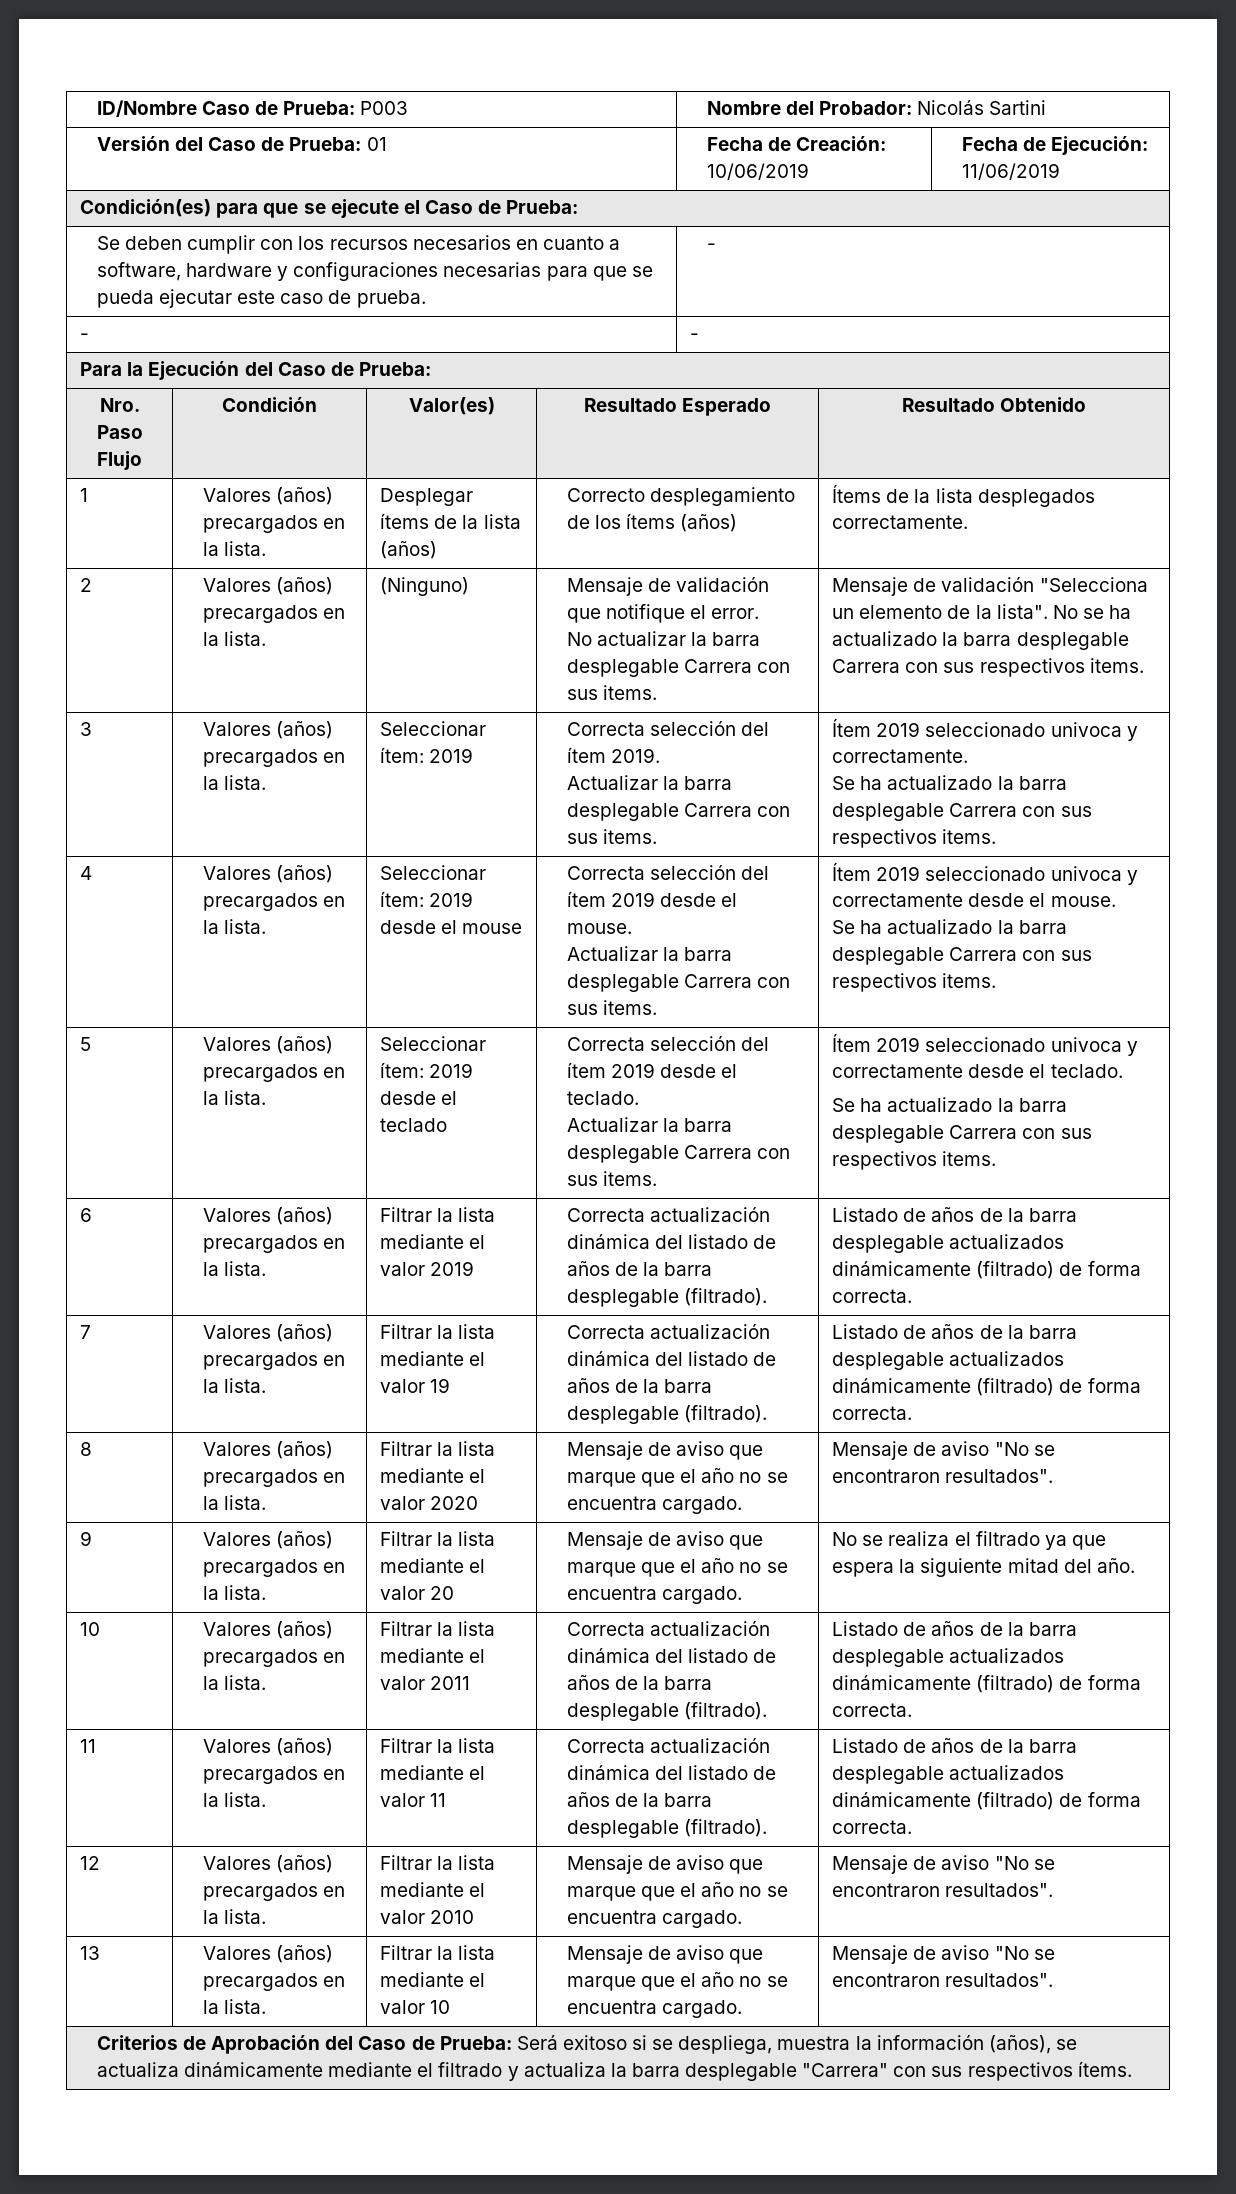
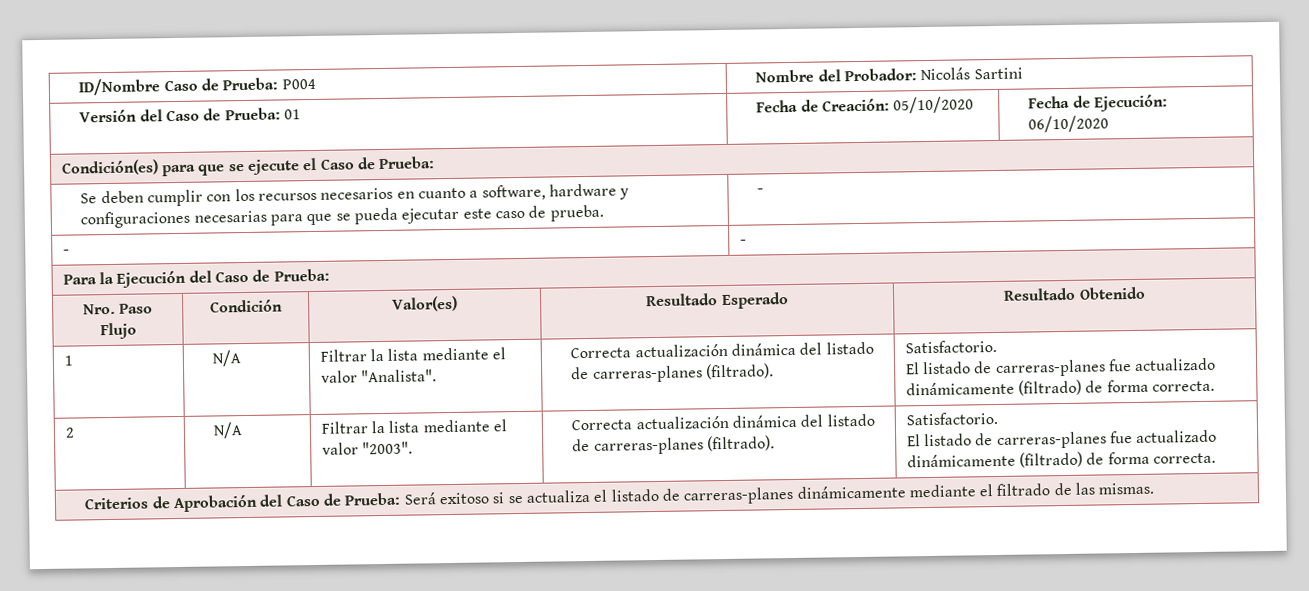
[360,101,409,115] P003 -> [281,78,316,90] P004
[706,163,809,180] 10/06/2019 -> [893,96,975,114] 05/10/2020
[961,163,1060,180] 11/06/2019 -> [1028,115,1110,133] 06/10/2020
[202,487,334,505] [202,515,346,533] [202,541,267,556] [380,488,474,506] [380,513,521,529] [380,541,438,559] [566,487,796,506] [566,513,738,532] [832,484,1095,507] [832,515,969,529] [80,578,93,592] [202,577,334,595] [202,605,346,623] [202,631,267,646] [380,577,470,596] [566,577,770,596] [566,604,760,623] [566,631,761,646] [566,659,791,677] [566,685,658,700] [832,577,1148,596] [832,604,1132,619] [832,631,1129,650] [832,658,1144,677] [80,722,93,736] [202,721,334,739] [202,749,346,767] [202,775,267,790] [380,721,487,736] [380,747,474,763] [566,721,770,736] [566,747,661,763] [566,775,733,790] [566,803,791,821] [566,829,658,844] [832,718,1138,741] [832,749,969,763] [832,775,1067,790] [832,803,1092,821] [832,829,997,848] [80,866,93,880] [202,865,334,883] [202,893,346,911] [202,919,267,934] [380,865,487,880] [380,891,474,907] [380,920,523,934] [566,865,770,880] [566,891,738,907] [566,923,632,934] [566,946,733,961] [566,974,791,992] [566,1000,658,1015] [832,862,1138,885] [832,893,1116,907] [832,919,1067,934] [832,947,1092,965] [832,973,997,992] [80,1037,92,1051] [202,1036,334,1054] [202,1064,346,1082] [202,1090,267,1105] [380,1036,487,1051] [380,1062,474,1078] [380,1091,458,1105] [380,1118,448,1132] [566,1036,770,1051] [566,1062,738,1078] [566,1091,639,1105] [566,1117,733,1132] [566,1145,791,1163] [566,1171,658,1186] [832,1033,1138,1056] [832,1064,1123,1078] [832,1097,1067,1112] [832,1125,1092,1143] [832,1151,997,1170] [80,1208,93,1222] [202,1207,334,1225] [202,1235,346,1253] [202,1261,267,1276] [380,1207,496,1222] [380,1234,486,1249] [380,1261,475,1276] [566,1207,771,1222] [566,1234,777,1249] [566,1261,713,1276] [566,1288,768,1307] [832,1207,1077,1222] [832,1234,1065,1253] [832,1261,1141,1279] [832,1289,913,1303] [80,1325,92,1339] [202,1324,334,1342] [202,1352,346,1370] [202,1378,267,1393] [380,1324,496,1339] [380,1351,486,1366] [380,1378,451,1393] [566,1324,771,1339] [566,1351,777,1366] [566,1378,713,1393] [566,1405,768,1424] [832,1324,1077,1339] [832,1351,1065,1370] [832,1378,1141,1396] [832,1406,913,1420] [80,1442,93,1456] [202,1441,334,1459] [202,1469,346,1487] [202,1495,267,1510] [380,1441,496,1456] [380,1468,486,1483] [380,1496,479,1510] [566,1441,764,1460] [566,1468,788,1487] [566,1496,743,1514] [832,1441,1055,1460] [832,1469,1054,1483] [80,1531,93,1546] [202,1531,334,1549] [202,1559,346,1577] [202,1585,267,1600] [380,1531,496,1546] [380,1558,486,1573] [380,1586,455,1600] [566,1531,764,1550] [566,1558,788,1577] [566,1586,743,1604] [832,1531,1106,1550] [832,1558,1135,1577] [80,1622,101,1636] [202,1621,334,1639] [202,1649,346,1667] [202,1675,267,1690] [380,1621,496,1636] [380,1648,486,1663] [380,1676,471,1690] [566,1621,771,1636] [566,1648,777,1663] [566,1675,713,1690] [566,1702,768,1721] [832,1621,1077,1636] [832,1648,1065,1667] [832,1675,1141,1693] [832,1703,913,1717] [80,1739,97,1753] [202,1738,334,1756] [202,1766,346,1784] [202,1792,267,1807] [380,1738,496,1753] [380,1765,486,1780] [380,1793,447,1807] [566,1738,771,1753] [566,1765,777,1780] [566,1792,713,1807] [566,1819,768,1838] [832,1738,1077,1753] [832,1765,1065,1784] [832,1792,1141,1810] [832,1820,913,1834] [80,1856,101,1870] [202,1855,334,1873] [202,1883,346,1901] [202,1909,267,1924] [380,1855,496,1870] [380,1882,486,1897] [380,1910,475,1924] [566,1855,764,1874] [566,1882,788,1901] [566,1910,743,1928] [832,1855,1055,1874] [832,1883,1054,1897] [80,1946,101,1960] [202,1945,334,1963] [202,1973,346,1991] [202,1999,267,2014] [380,1945,496,1960] [380,1972,486,1987] [380,2000,451,2014] [566,1945,764,1964] [566,1972,788,1991] [566,2000,743,2018] [832,1945,1055,1964] [832,1973,1054,1987] Valores (años) precargados en la lista. | Desplegar ítems de la lista (años) | Correcto desplegamiento de los ítems (años) | Ítems de la lista desplegados correctamente. // 2 | Valores (años) precargados en la lista. | (Ninguno) | Mensaje de validación que notifique el error. // No actualizar la barra desplegable Carrera con sus items. | Mensaje de validación "Selecciona un elemento de la lista". No se ha actualizado la barra desplegable Carrera con sus respectivos items. // 3 | Valores (años) precargados en la lista. | Seleccionar ítem: 2019 | Correcta selección del ítem 2019. // Actualizar la barra desplegable Carrera con sus items. | Ítem 2019 seleccionado univoca y correctamente. // Se ha actualizado la barra desplegable Carrera con sus respectivos items. // 4 | Valores (años) precargados en la lista. | Seleccionar ítem: 2019 desde el mouse | Correcta selección del ítem 2019 desde el mouse. // Actualizar la barra desplegable Carrera con sus items. | Ítem 2019 seleccionado univoca y correctamente desde el mouse. // Se ha actualizado la barra desplegable Carrera con sus respectivos items. // 5 | Valores (años) precargados en la lista. | Seleccionar ítem: 2019 desde el teclado | Correcta selección del ítem 2019 desde el teclado. // Actualizar la barra desplegable Carrera con sus items. | Ítem 2019 seleccionado univoca y correctamente desde el teclado. // Se ha actualizado la barra desplegable Carrera con sus respectivos items. // 6 | Valores (años) precargados en la lista. | Filtrar la lista mediante el valor 2019 | Correcta actualización dinámica del listado de años de la barra desplegable (filtrado). | Listado de años de la barra desplegable actualizados dinámicamente (filtrado) de forma correcta. // 7 | Valores (años) precargados en la lista. | Filtrar la lista mediante el valor 19 | Correcta actualización dinámica del listado de años de la barra desplegable (filtrado). | Listado de años de la barra desplegable actualizados dinámicamente (filtrado) de forma correcta. // 8 | Valores (años) precargados en la lista. | Filtrar la lista mediante el valor 2020 | Mensaje de aviso que marque que el año no se encuentra cargado. | Mensaje de aviso "No se encontraron resultados". // 9 | Valores (años) precargados en la lista. | Filtrar la lista mediante el valor 20 | Mensaje de aviso que marque que el año no se encuentra cargado. | No se realiza el filtrado ya que espera la siguiente mitad del año. // 10 | Valores (años) precargados en la lista. | Filtrar la lista mediante el valor 2011 | Correcta actualización dinámica del listado de años de la barra desplegable (filtrado). | Listado de años de la barra desplegable actualizados dinámicamente (filtrado) de forma correcta. // 11 | Valores (años) precargados en la lista. | Filtrar la lista mediante el valor 11 | Correcta actualización dinámica del listado de años de la barra desplegable (filtrado). | Listado de años de la barra desplegable actualizados dinámicamente (filtrado) de forma correcta. // 12 | Valores (años) precargados en la lista. | Filtrar la lista mediante el valor 2010 | Mensaje de aviso que marque que el año no se encuentra cargado. | Mensaje de aviso "No se encontraron resultados". // 13 | Valores (años) precargados en la lista. | Filtrar la lista mediante el valor 10 | Mensaje de aviso que marque que el año no se encuentra cargado. | Mensaje de aviso "No se encontraron resultados". -> [212,350,242,367] [319,347,507,362] [320,369,438,383] [570,341,874,359] [571,363,775,383] [904,339,997,354] [905,357,1217,378] [905,379,1216,396] [64,427,75,438] [213,422,244,439] [320,419,508,434] [321,441,414,455] [571,413,875,431] [572,435,776,455] [905,411,998,426] [906,429,1218,450] [906,451,1217,468] N/A | Filtrar la lista mediante el valor "Analista". | Correcta actualización dinámica del listado de carreras-planes (filtrado). | Satisfactorio. // El listado de carreras-planes fue actualizado dinámicamente (filtrado) de forma correcta. // 2 | N/A | Filtrar la lista mediante el valor "2003". | Correcta actualización dinámica del listado de carreras-planes (filtrado). | Satisfactorio. // El listado de carreras-planes fue actualizado dinámicamente (filtrado) de forma correcta.
[678,2035,1077,2054] [96,2061,1132,2081] despliega, muestra la información (años), se actualiza dinámicamente mediante el filtrado y actualiza la barra desplegable "Carrera" con sus respectivos ítems. -> [525,482,1155,505] actualiza el listado de carreras-planes dinámicamente mediante el filtrado de las mismas.

